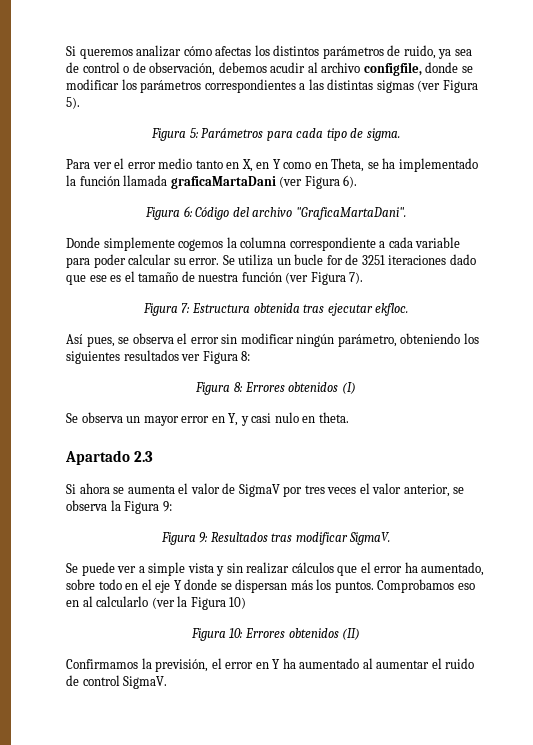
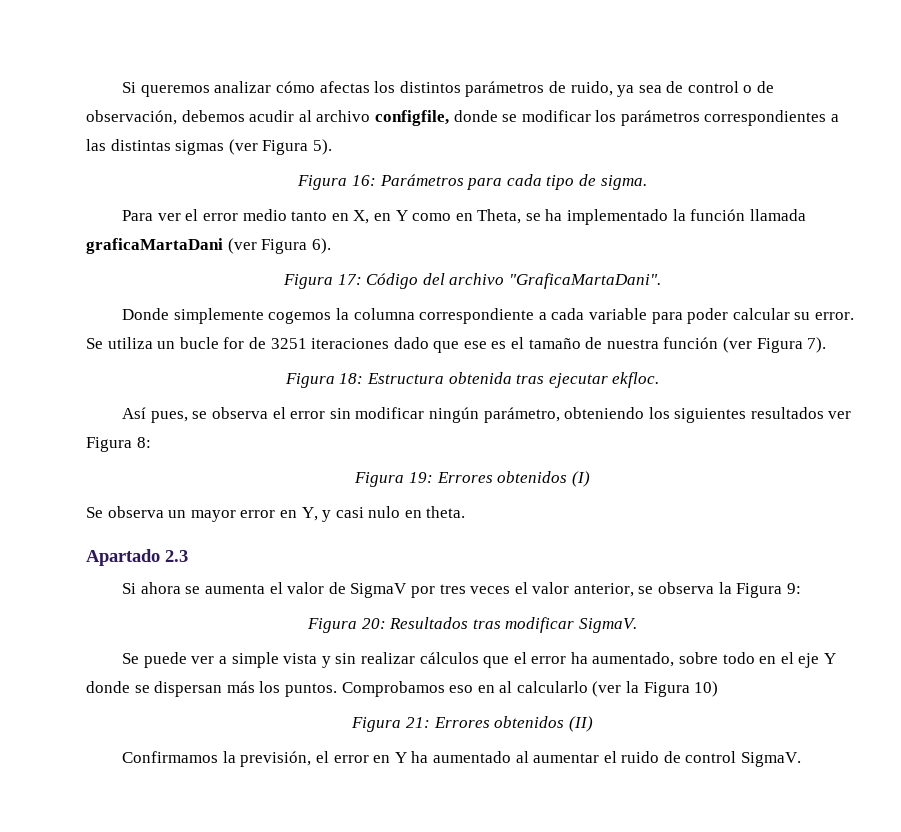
[189,128,199,138] 5: -> [352,175,377,186] 16:
[183,206,193,217] 6: -> [337,274,362,285] 17:
[181,303,191,313] 7: -> [339,373,364,384] 18:
[233,382,243,392] 8: -> [408,472,433,483] 19:
[199,532,209,543] 9: -> [361,618,386,629] 20:
[229,628,244,638] 10: -> [405,717,430,728] 21:

